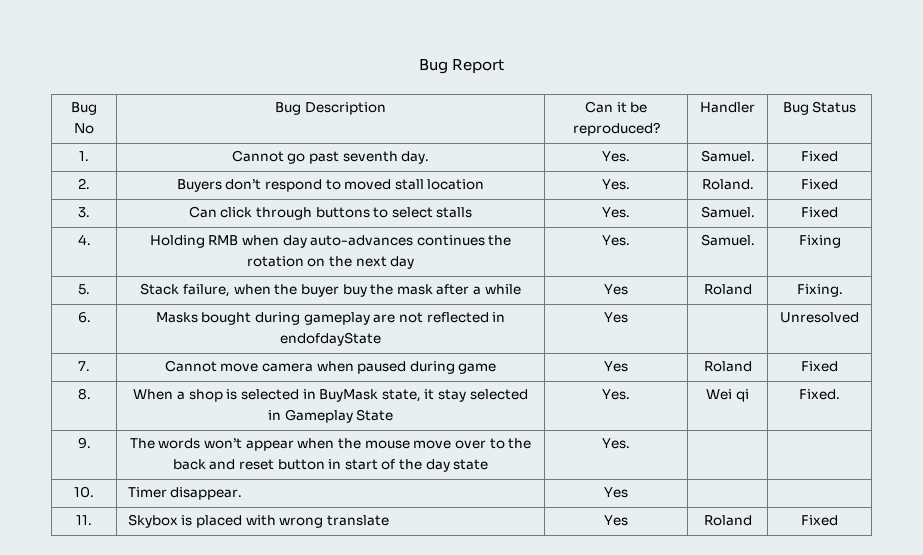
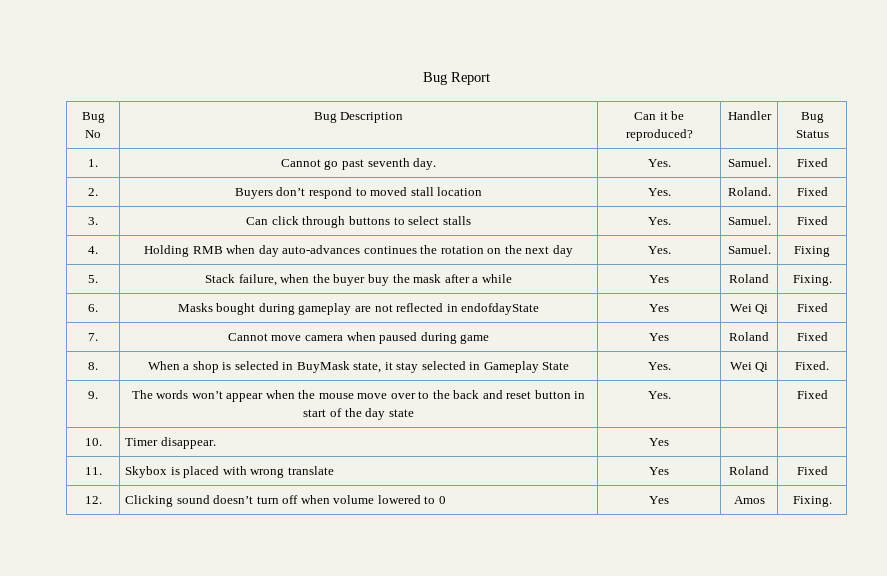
[780,312,859,323] | Unresolved -> [729,304,769,314] [796,303,828,312] Wei Qi | Fixed
[735,389,749,402] qi -> [755,362,769,372] Qi
(630, 443) none -> [796,390,828,399] Fixed
(838, 520) none -> [84,496,102,504] [125,495,446,507] [649,496,669,504] [733,496,765,504] [792,496,832,507] // 12. | Clicking sound doesn’t turn off when volume lowered to 0 | Yes | Amos | Fixing.

